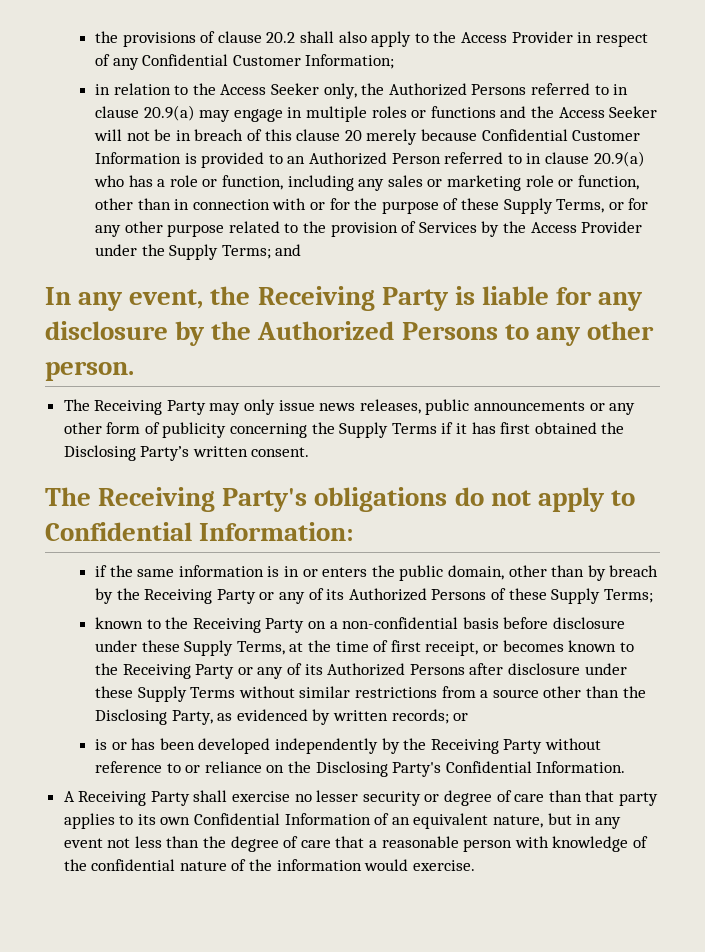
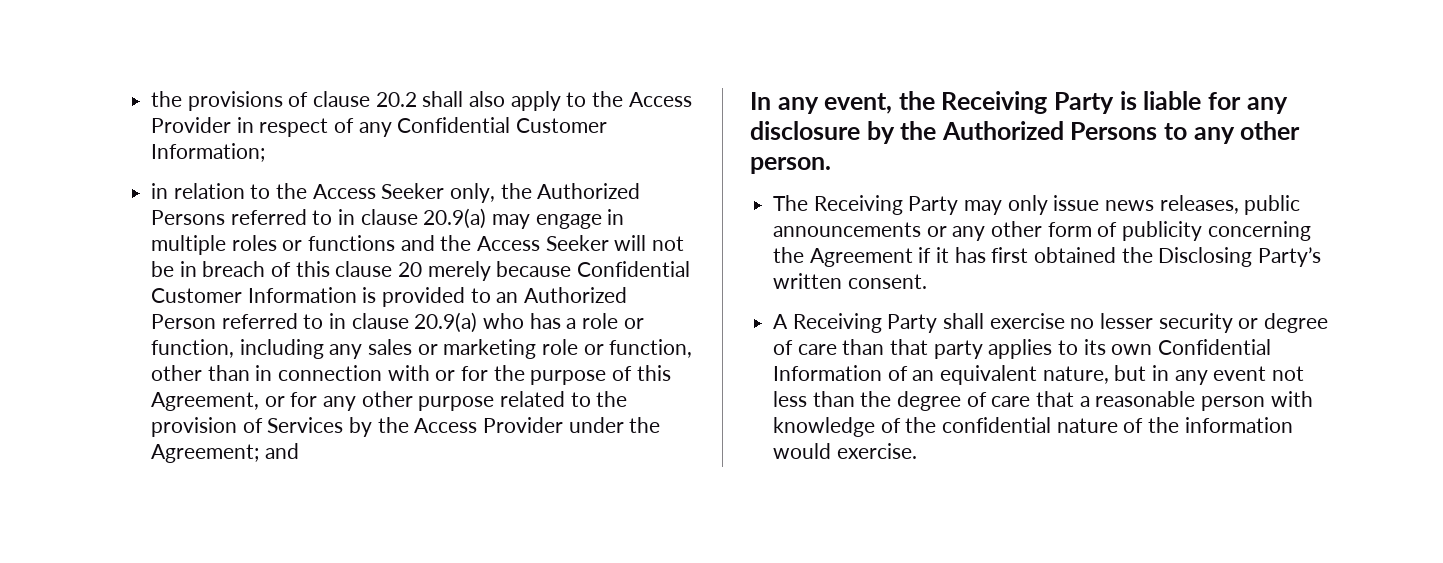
[460,198,605,214] these Supply Terms, -> [636,365,671,381] [151,392,260,411] this Agreement,
[169,244,271,260] Supply Terms; -> [151,444,260,463] Agreement;
[339,422,437,438] Supply Terms -> [809,248,913,267] Agreement
[45,487,636,512] [45,522,355,541] [95,565,659,581] [95,588,653,604] [95,617,625,633] [95,640,634,656] [95,663,627,679] [95,686,646,702] [95,709,469,725] [95,738,601,754] [95,761,626,777] // The Receiving Party's obligations do not apply to Confidential Information: // if the same information is in or enters the public domain, other than by breach by the Receiving Party or any of its Authorized Persons of these Supply Terms; // known to the Receiving Party on a non-confidential basis before disclosure under these Supply Terms, at the time of first receipt, or becomes known to the Receiving Party or any of its Authorized Persons after disclosure under these Supply Terms without similar restrictions from a source other than the Disclosing Party, as evidenced by written records; or // is or has been developed independently by the Receiving Party without reference to or reliance on the Disclosing Party's Confidential Information. -> (927, 281) none

